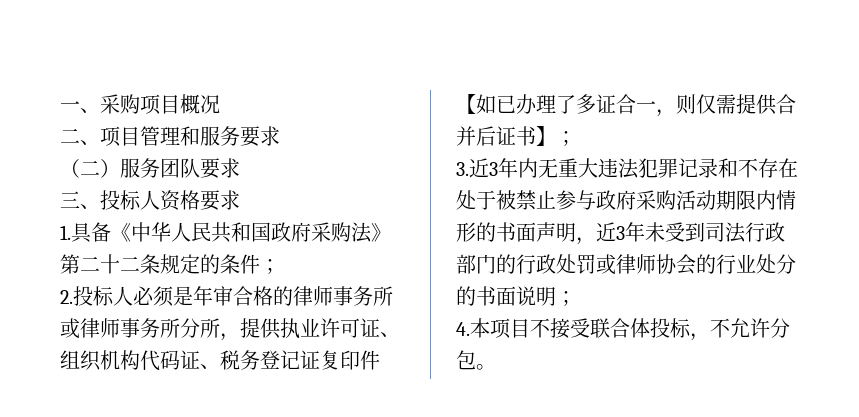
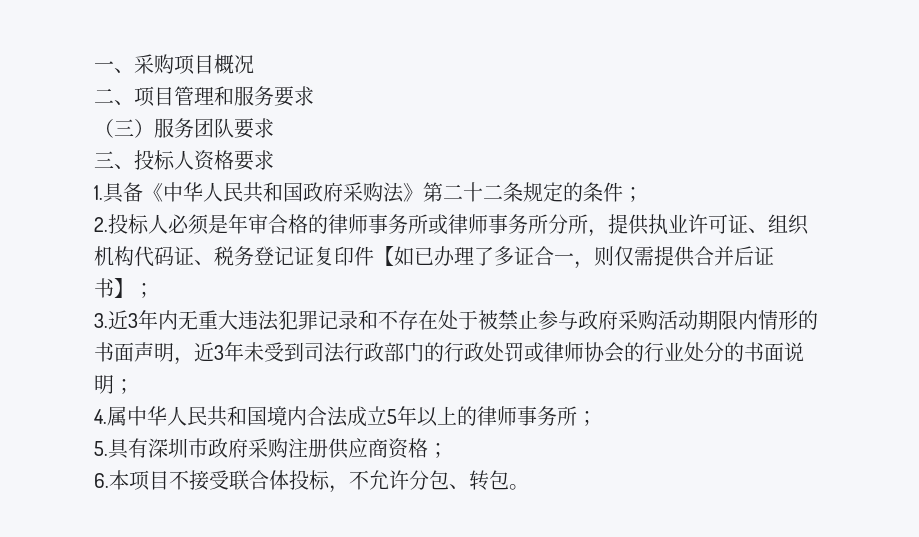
[80,160,100,176] 二 -> [114,119,134,136] 三
(470, 329) none -> [107,406,597,427] [94,438,448,459] [94,473,109,488] 属中华人民共和国境内合法成立5年以上的律师事务所； // 5.具有深圳市政府采购注册供应商资格； // 6.
(476, 360) none -> [449,470,509,491] 、转包

